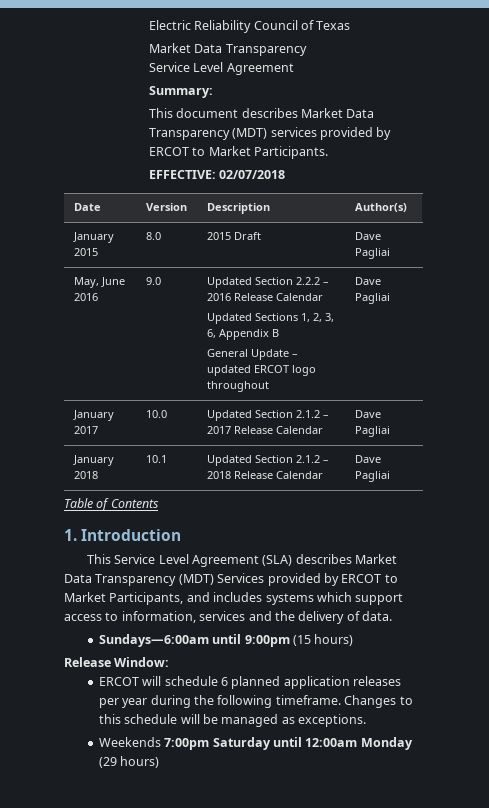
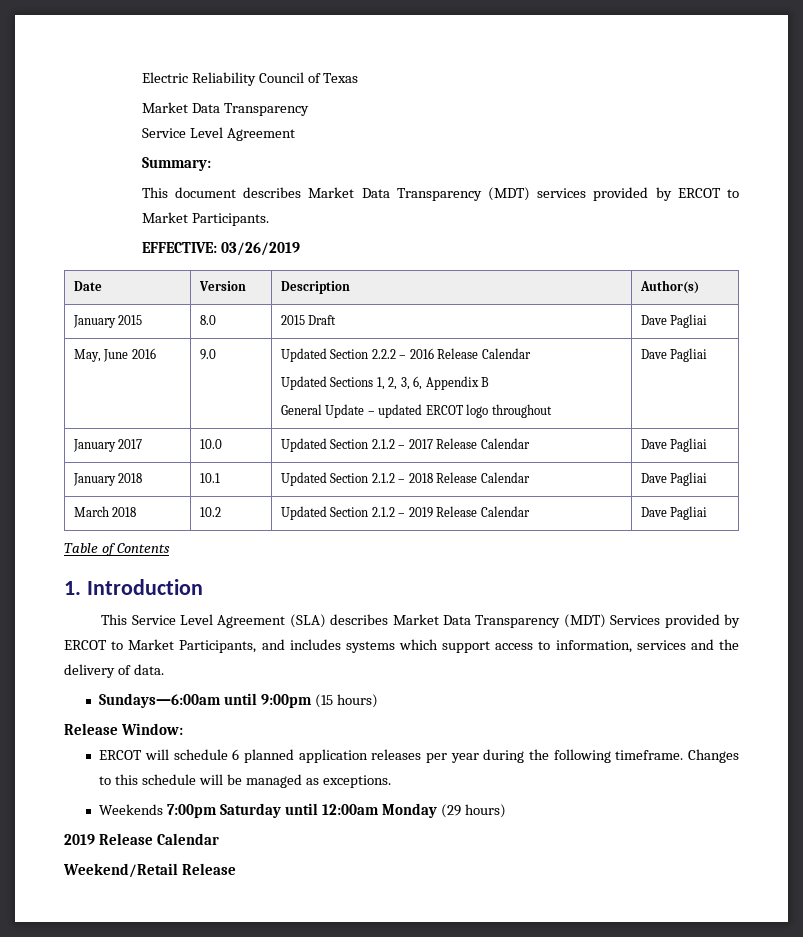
[219,170,286,179] 02/07/2018 -> [220,242,300,256] 03/26/2019
(390, 476) none -> [73,506,137,517] [199,507,221,517] [280,506,530,520] [640,506,708,520] // March 2018 | 10.2 | Updated Section 2.1.2 – 2019 Release Calendar | Dave Pagliai
(160, 762) none -> [64,833,219,845] [63,863,236,878] // 2019 Release Calendar // Weekend/Retail Release

